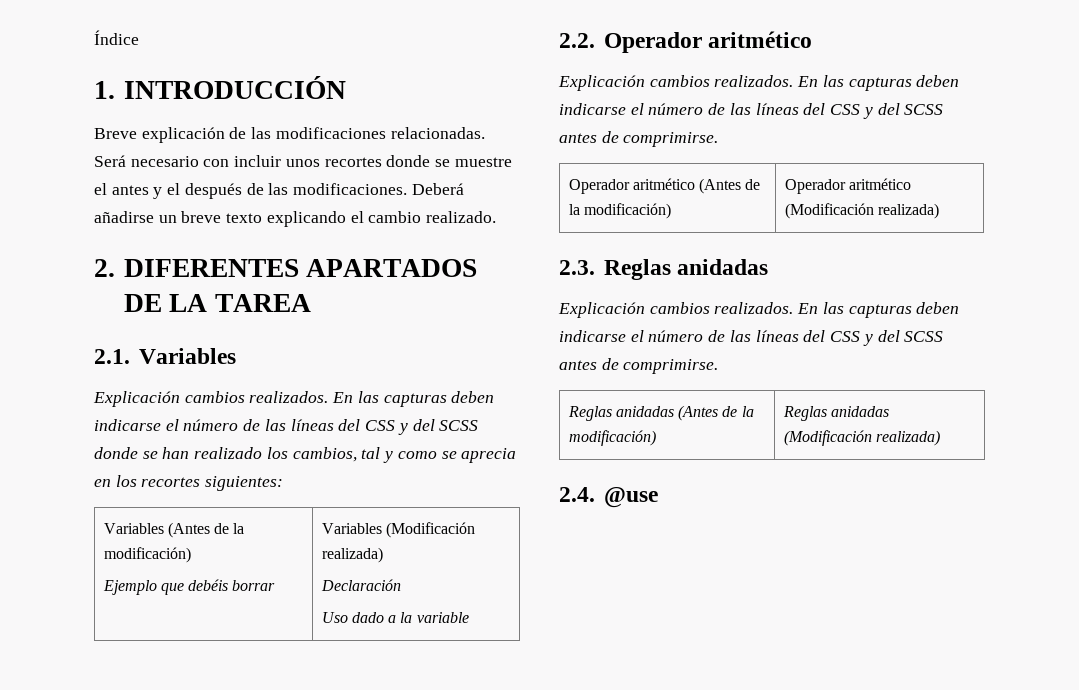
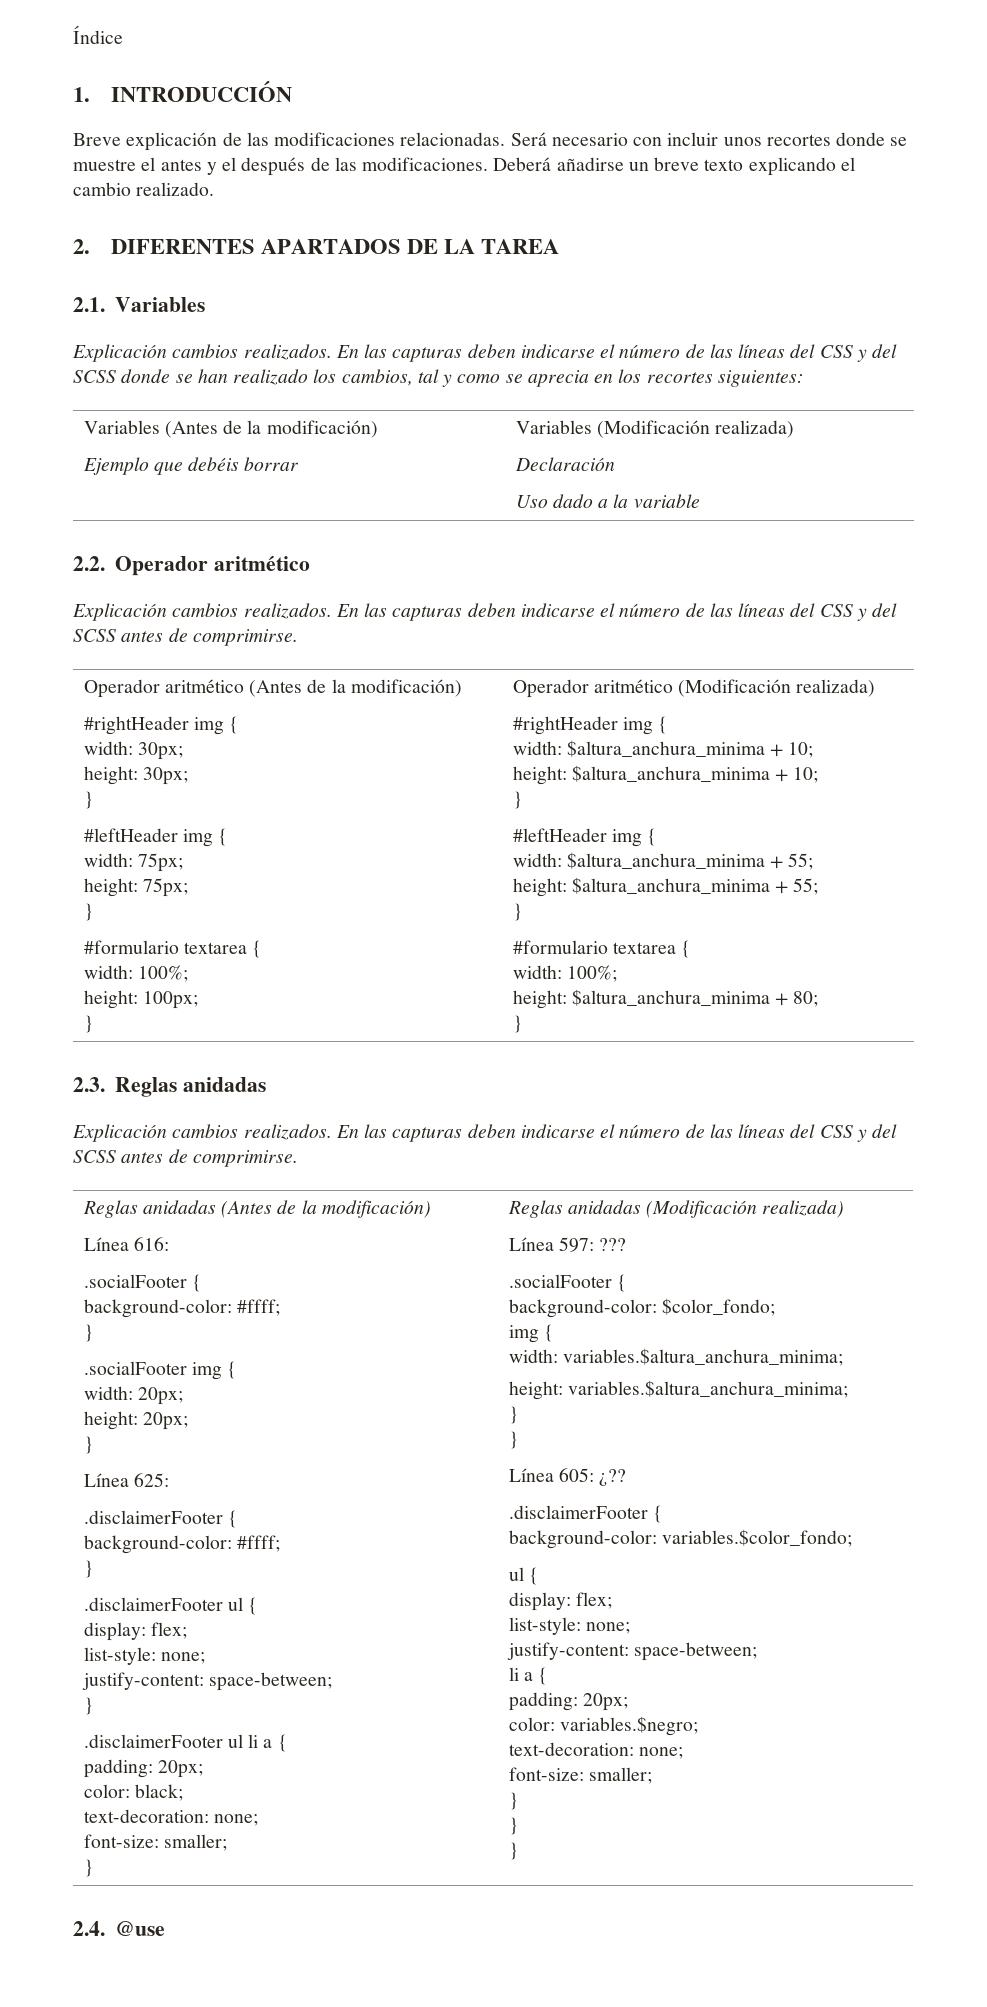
[784,178,911,194] [784,203,939,219] | Operador aritmético (Modificación realizada) -> [83,716,239,735] [83,741,183,760] [83,766,188,785] [83,791,93,809] [83,828,228,847] [83,853,183,872] [83,878,188,897] [83,903,93,921] [83,940,262,958] [83,965,188,982] [83,990,198,1009] [83,1015,93,1033] [512,679,876,698] [512,716,668,735] [512,740,814,758] [512,765,819,785] [512,791,522,809] [512,828,657,847] [512,852,814,870] [512,877,819,897] [512,903,522,921] [512,940,691,958] [512,965,617,982] [512,989,819,1009] [512,1015,522,1033] // #rightHeader img { // width: 30px; // height: 30px; // } // #leftHeader img { // width: 75px; // height: 75px; // } // #formulario textarea { // width: 100%; // height: 100px; // } | Operador aritmético (Modificación realizada) // #rightHeader img { // width: $altura_anchura_minima + 10; // height: $altura_anchura_minima + 10; // } // #leftHeader img { // width: $altura_anchura_minima + 55; // height: $altura_anchura_minima + 55; // } // #formulario textarea { // width: 100%; // height: $altura_anchura_minima + 80; // }
[782,406,889,421] [783,430,940,446] | Reglas anidadas (Modificación realizada) -> [83,1237,169,1251] [83,1274,201,1292] [83,1299,280,1318] [83,1324,93,1342] [83,1361,237,1380] [83,1386,183,1405] [83,1411,188,1430] [83,1436,93,1454] [83,1473,169,1487] [83,1510,237,1528] [83,1535,280,1554] [83,1560,93,1578] [83,1597,258,1615] [83,1622,187,1641] [83,1647,205,1665] [81,1672,332,1691] [83,1697,93,1715] [83,1734,287,1752] [83,1759,203,1778] [83,1784,183,1801] [83,1809,258,1826] [83,1834,227,1851] [83,1859,93,1877] [507,1200,845,1218] [508,1237,627,1252] [508,1274,626,1292] [508,1298,775,1318] [508,1324,553,1343] [508,1348,843,1366] [508,1380,848,1400] [508,1406,518,1424] [508,1431,518,1449] [508,1468,627,1486] [508,1505,662,1523] [508,1529,852,1549] [508,1567,538,1585] [508,1592,612,1611] [508,1617,630,1635] [506,1642,757,1661] [508,1667,548,1685] [508,1692,628,1711] [508,1716,698,1736] [508,1742,683,1759] [508,1767,652,1784] [508,1792,518,1810] [508,1817,518,1835] [508,1842,518,1860] // Línea 616: // .socialFooter { // background-color: #ffff; // } // .socialFooter img { // width: 20px; // height: 20px; // } // Línea 625: // .disclaimerFooter { // background-color: #ffff; // } // .disclaimerFooter ul { // display: flex; // list-style: none; // justify-content: space-between; // } // .disclaimerFooter ul li a { // padding: 20px; // color: black; // text-decoration: none; // font-size: smaller; // } | Reglas anidadas (Modificación realizada) // Línea 597: ??? // .socialFooter { // background-color: $color_fondo; // img { // width: variables.$altura_anchura_minima; // height: variables.$altura_anchura_minima; // } // } // Línea 605: ¿?? // .disclaimerFooter { // background-color: variables.$color_fondo; // ul { // display: flex; // list-style: none; // justify-content: space-between; // li a { // padding: 20px; // color: variables.$negro; // text-decoration: none; // font-size: smaller; // } // } // }

